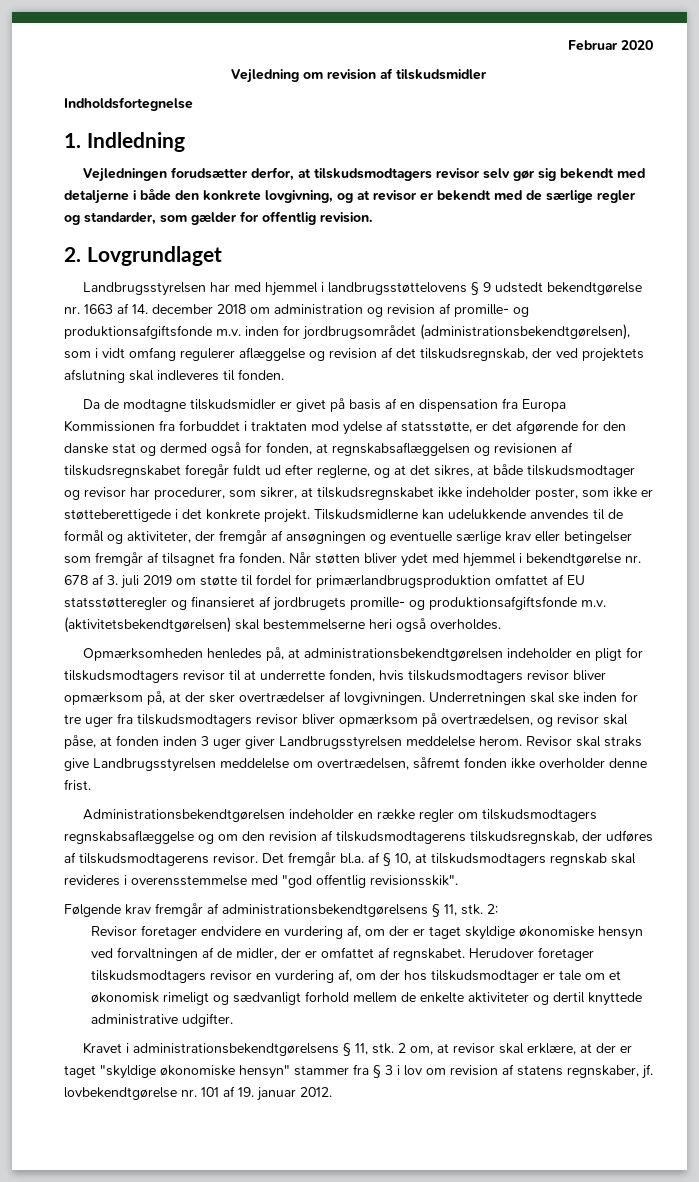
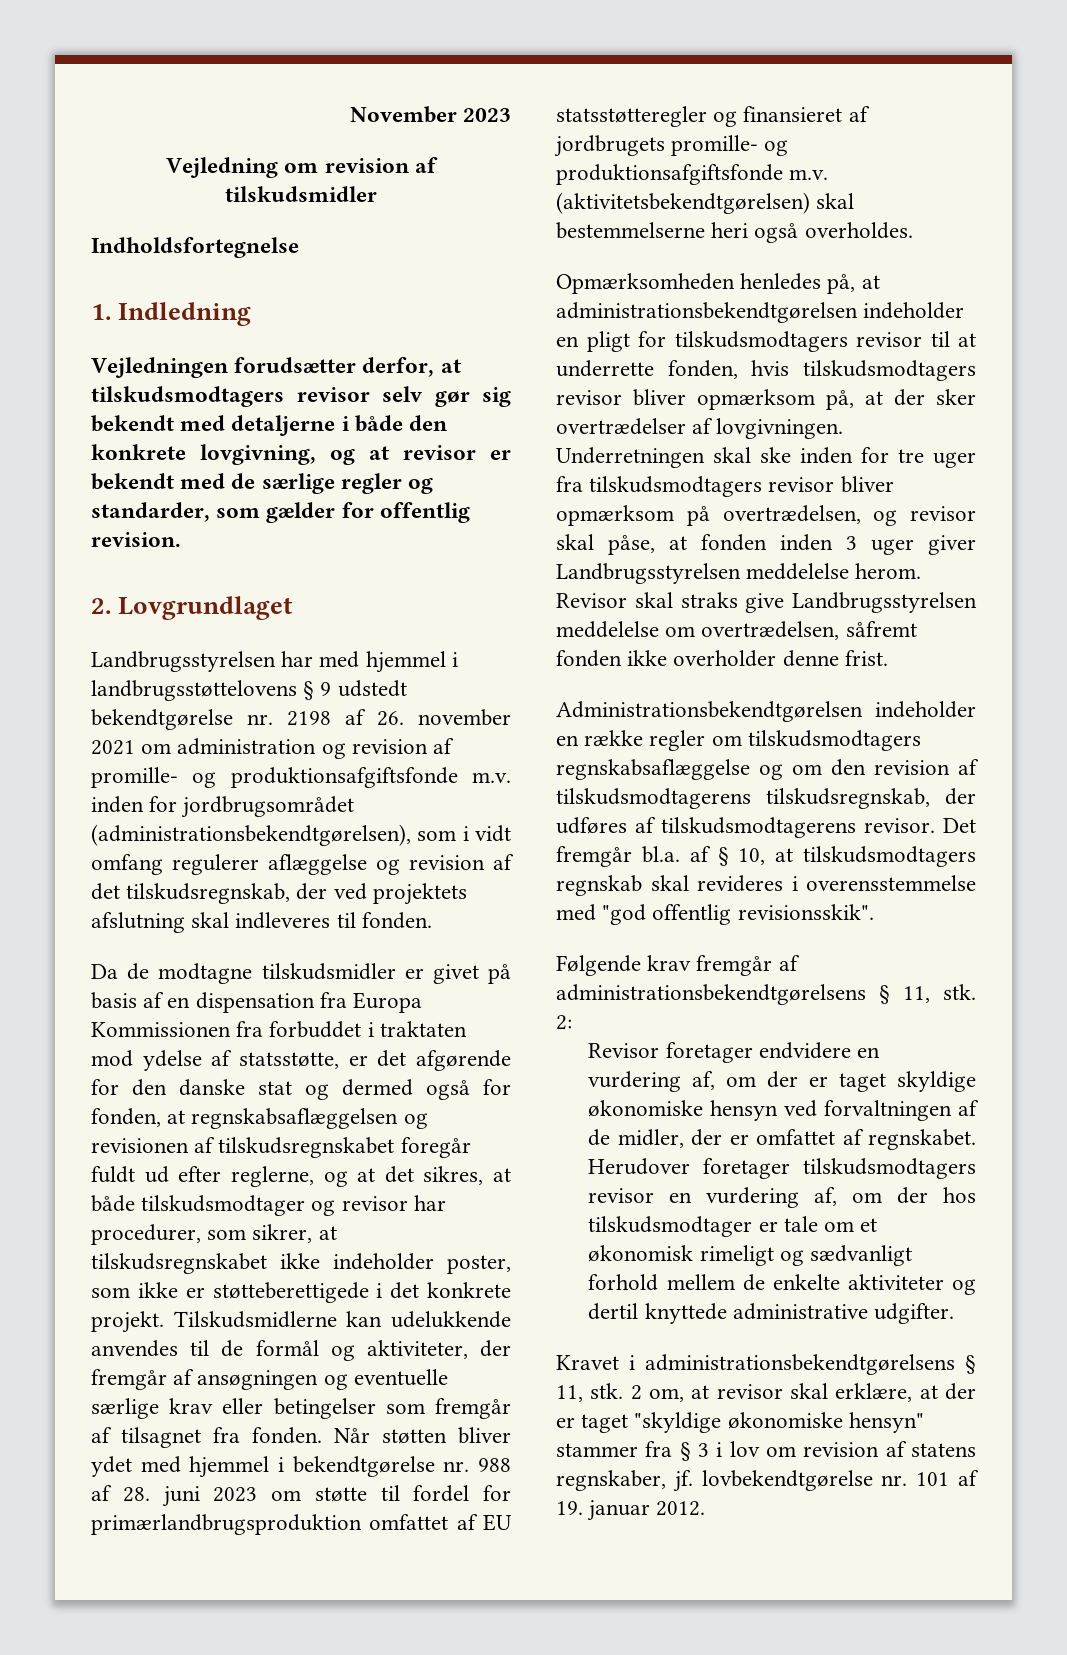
[568,40,653,51] Februar 2020 -> [349,106,511,123] November 2023
[84,303,246,314] 1663 af 14. december 2018 -> [287,709,511,726] [91,740,135,755] 2198 af 26. november 2021
[64,574,172,589] 678 af 3. juli 2019 -> [478,1458,511,1472] [91,1485,258,1507] 988 af 28. juni 2023

